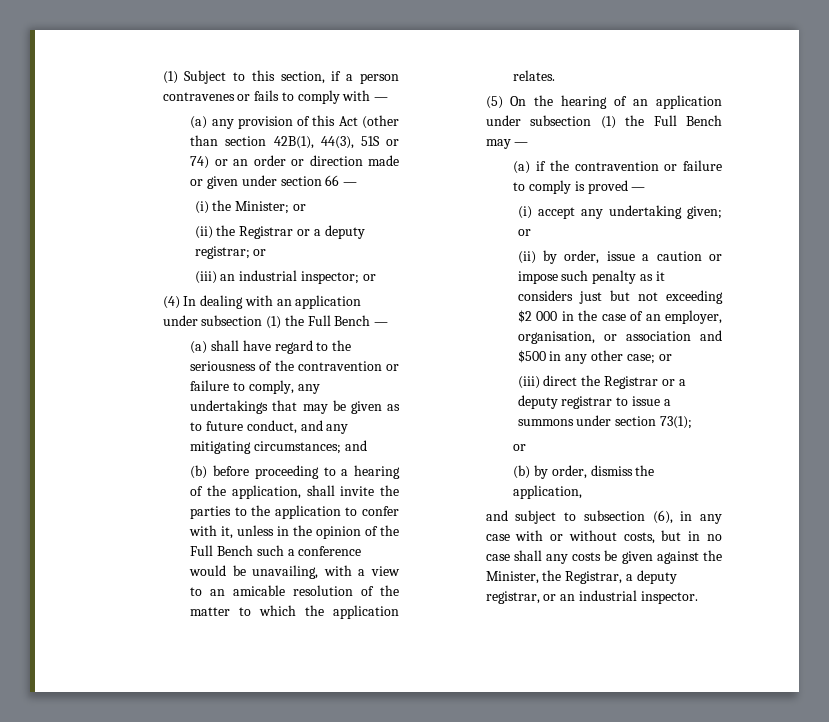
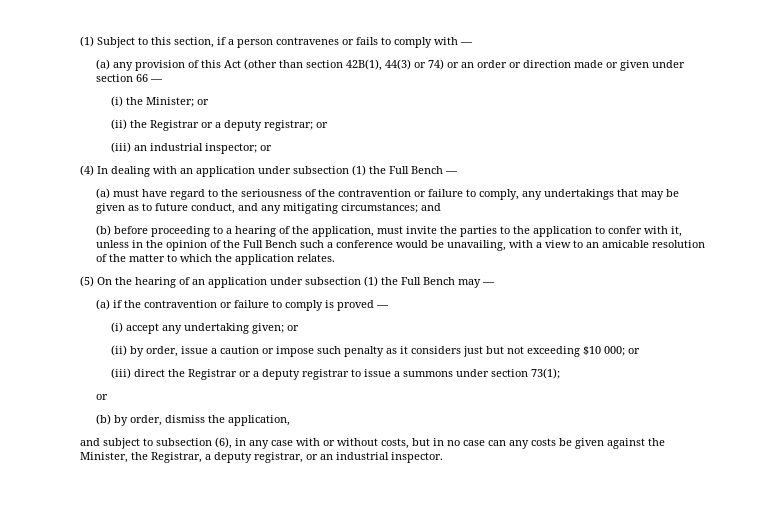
[320,136,380,149] 44(3), 51S -> [384,59,411,70] 44(3)
[211,340,240,351] shall -> [112,189,139,197] must
[306,485,335,496] shall -> [376,226,403,234] must
[517,310,722,324] [517,330,722,344] [517,350,655,364] $2 000 in the case of an employer, organisation, or association and $500 in any other case; -> [583,346,626,356] $10 000;
[513,550,542,561] shall -> [488,440,507,446] can

